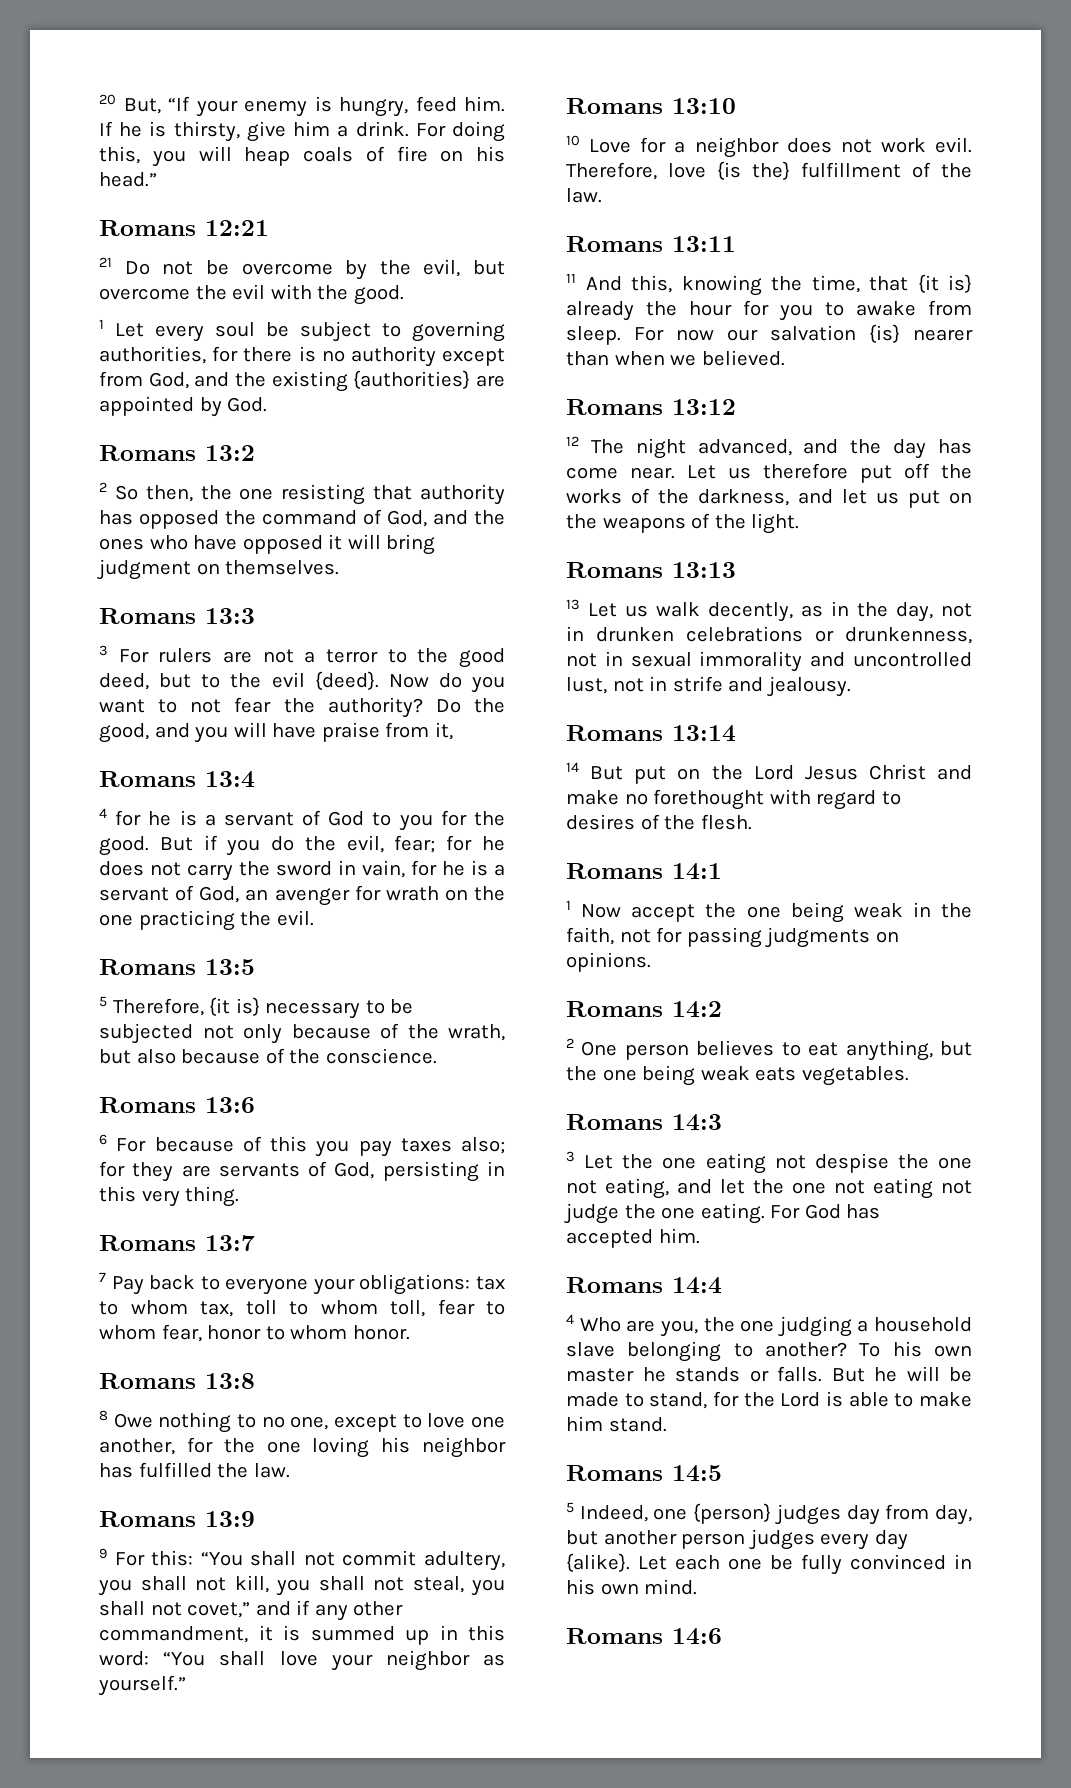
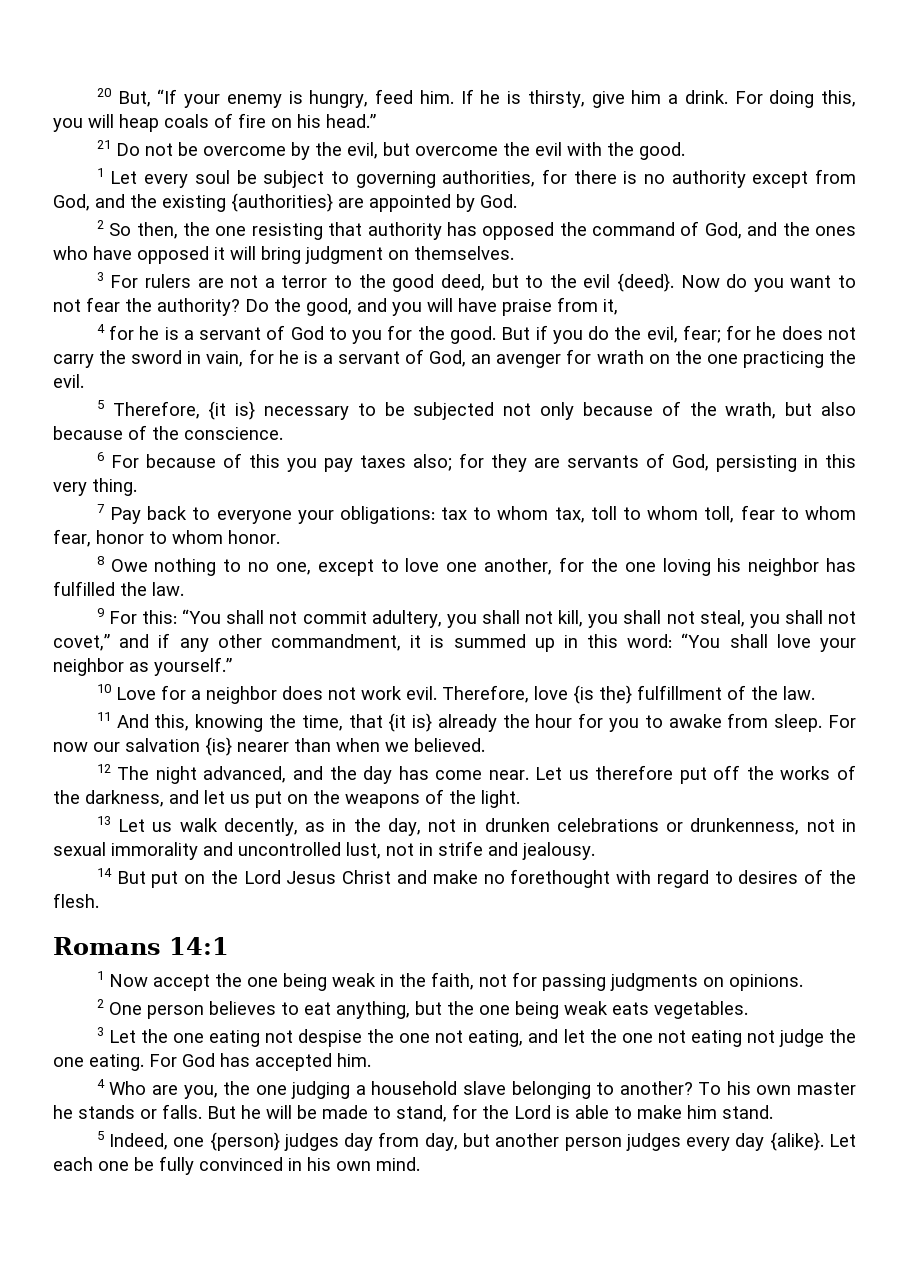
[99,220,269,236] // Romans 12:21 -> (376, 121) none
[99,445,255,461] // Romans 13:2 -> (517, 201) none
[99,608,255,624] // Romans 13:3 -> (514, 253) none
[99,771,255,788] // Romans 13:4 -> (618, 307) none
[99,959,255,975] // Romans 13:5 -> (84, 381) none
[99,1097,255,1113] // Romans 13:6 -> (283, 433) none
[99,1235,255,1251] // Romans 13:7 -> (137, 487) none
[99,1373,255,1389] // Romans 13:8 -> (280, 537) none
[99,1511,255,1527] // Romans 13:9 -> (184, 589) none
[566,98,736,114] // Romans 13:10 -> (232, 666) none
[566,236,736,252] // Romans 13:11 -> (815, 693) none
[566,399,736,415] // Romans 13:12 -> (485, 745) none
[566,562,736,578] // Romans 13:13 -> (520, 799) none
[566,725,736,742] // Romans 13:14 -> (595, 851) none
[566,1001,722,1018] // Romans 14:2 -> (803, 982) none
[566,1114,722,1131] // Romans 14:3 -> (748, 1010) none
[566,1277,722,1294] // Romans 14:4 -> (371, 1060) none
[566,1465,722,1482] // Romans 14:5 -> (773, 1112) none
[566,1628,722,1645] // Romans 14:6 -> (420, 1164) none

